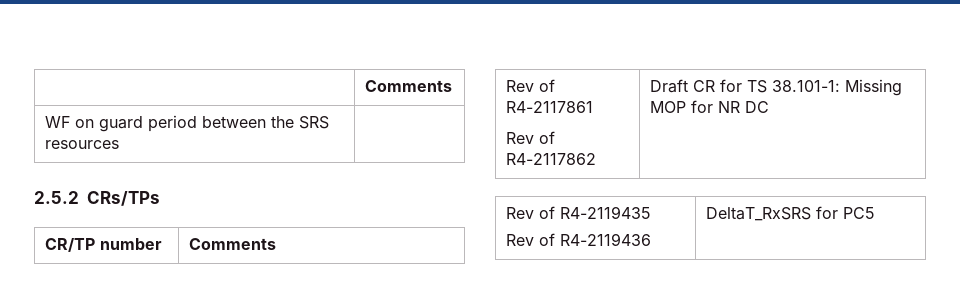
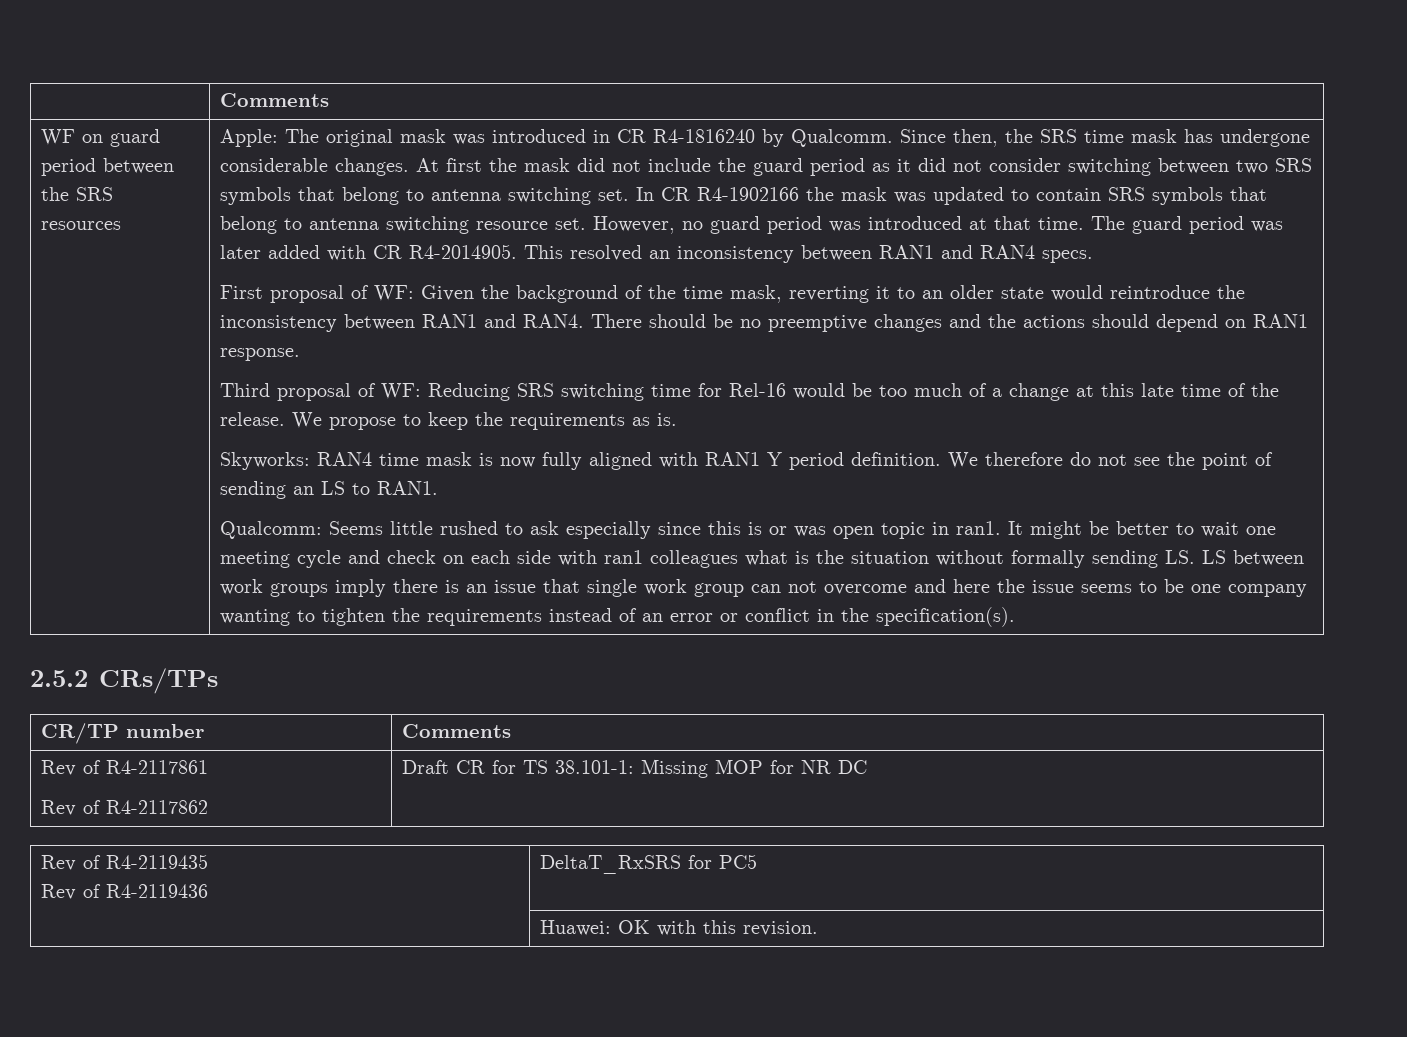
(119, 144) none -> [219,129,1310,147] [219,158,1312,176] [219,187,1267,205] [219,216,1283,234] [219,244,1093,263] [219,285,1245,303] [219,314,1308,332] [219,348,300,361] [219,383,1279,401] [219,412,677,430] [219,452,1273,470] [219,481,438,499] [219,521,1276,539] [219,550,1304,568] [219,579,1307,597] [219,607,1015,627] Apple: The original mask was introduced in CR R4-1816240 by Qualcomm. Since then, the SRS time mask has undergone considerable changes. At first the mask did not include the guard period as it did not consider switching between two SRS symbols that belong to antenna switching set. In CR R4-1902166 the mask was updated to contain SRS symbols that belong to antenna switching resource set. However, no guard period was introduced at that time. The guard period was later added with CR R4-2014905. This resolved an inconsistency between RAN1 and RAN4 specs. // First proposal of WF: Given the background of the time mask, reverting it to an older state would reintroduce the inconsistency between RAN1 and RAN4. There should be no preemptive changes and the actions should depend on RAN1 response. // Third proposal of WF: Reducing SRS switching time for Rel-16 would be too much of a change at this late time of the release. We propose to keep the requirements as is. // Skyworks: RAN4 time mask is now fully aligned with RAN1 Y period definition. We therefore do not see the point of sending an LS to RAN1. // Qualcomm: Seems little rushed to ask especially since this is or was open topic in ran1. It might be better to wait one meeting cycle and check on each side with ran1 colleagues what is the situation without formally sending LS. LS between work groups imply there is an issue that single work group can not overcome and here the issue seems to be one company wanting to tighten the requirements instead of an error or conflict in the specification(s).
(875, 213) none -> [539,920,818,936] // | Huawei: OK with this revision.

